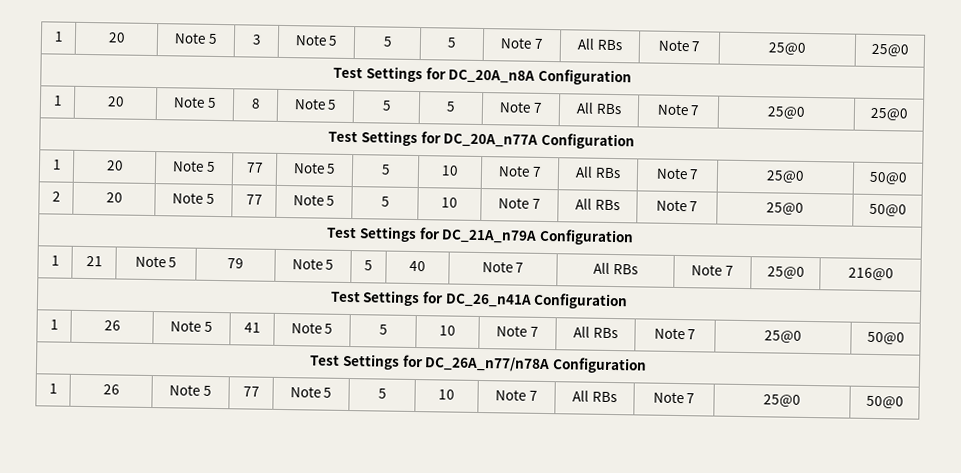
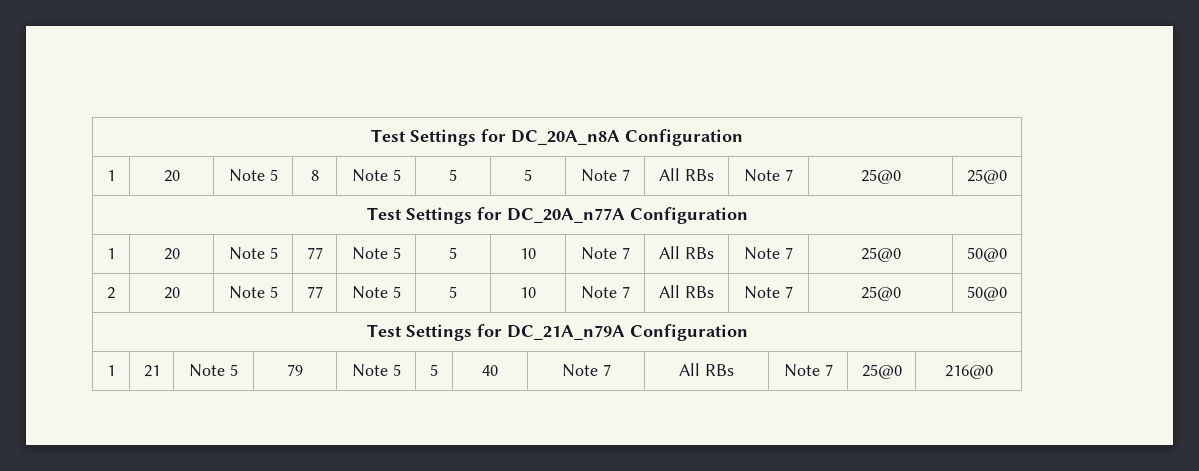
[53,31,64,42] [107,32,126,43] [174,32,218,44] [251,34,262,45] [294,34,339,46] [382,36,393,47] [447,37,457,48] [500,37,544,49] [577,38,622,51] [657,39,701,52] [768,42,806,55] [870,43,909,57] 1 | 20 | Note 5 | 3 | Note 5 | 5 | 5 | Note 7 | All RBs | Note 7 | 25@0 | 25@0 // -> (371, 135) none
[329,290,629,310] [49,319,59,330] [103,320,121,331] [170,320,213,332] [243,322,261,333] [290,322,334,334] [378,324,388,335] [439,325,456,336] [496,325,539,337] [573,326,618,339] [653,327,697,340] [764,330,802,343] [866,331,905,345] [310,353,647,374] [48,383,58,394] [102,384,120,395] [169,384,212,396] [242,386,260,397] [289,386,333,398] [377,388,387,399] [438,389,455,400] [495,389,538,401] [572,390,617,403] [652,391,696,404] [763,394,801,407] [865,395,904,409] // Test Settings for DC_26_n41A Configuration // 1 | 26 | Note 5 | 41 | Note 5 | 5 | 10 | Note 7 | All RBs | Note 7 | 25@0 | 50@0 // Test Settings for DC_26A_n77/n78A Configuration // 1 | 26 | Note 5 | 77 | Note 5 | 5 | 10 | Note 7 | All RBs | Note 7 | 25@0 | 50@0 -> (993, 372) none

